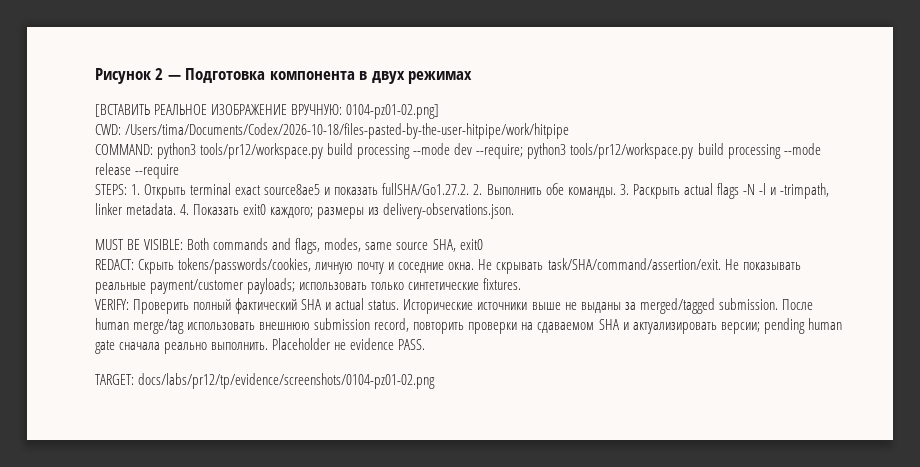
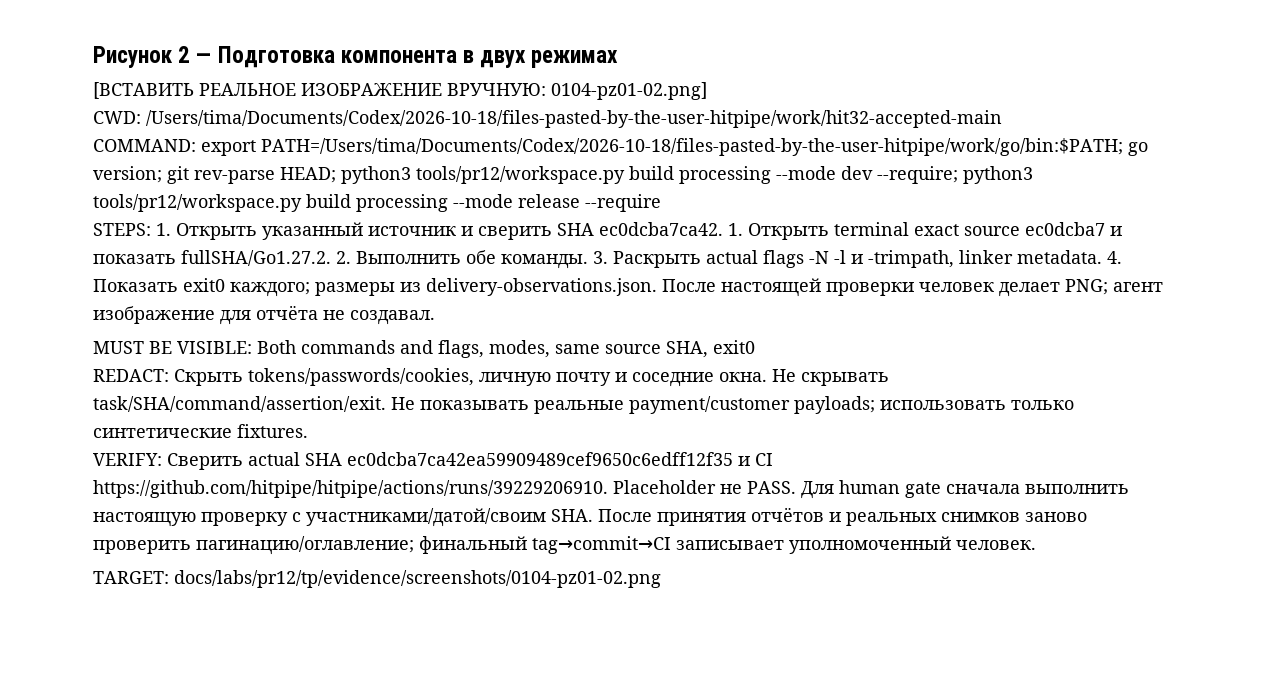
[125,123,570,139] /Users/tima/Documents/Codex/2026-10-18/files-pasted-by-the-user-hitpipe/work/hitpipe -> [146,110,1002,128] /Users/tima/Documents/Codex/2026-10-18/files-pasted-by-the-user-hitpipe/work/hit32-accepted-main
(153, 149) none -> [201,138,1148,156] [93,166,336,184] export PATH=/Users/tima/Documents/Codex/2026-10-18/files-pasted-by-the-user-hitpipe/work/go/bin:$PATH; go version; git rev-parse HEAD;
[190,183,321,195] terminal exact source8ae5 -> [262,222,1105,240] указанный источник и сверить SHA ec0dcba7ca42. 1. Открыть terminal exact source ec0dcba7
(515, 211) none -> [662,278,1163,297] [93,305,435,325] После настоящей проверки человек делает PNG; агент изображение для отчёта не создавал.
[133,298,813,314] [95,318,842,334] [95,338,426,354] Проверить полный фактический SHA и actual status. Исторические источники выше не выданы за merged/tagged submission. После human merge/tag использовать внешнюю submission record, повторить проверки на сдаваемом SHA и актуализировать версии; pending human gate сначала реально выполнить. Placeholder не evidence PASS. -> [167,452,773,470] [93,480,1129,499] [93,507,1087,527] [93,536,1036,555] Сверить actual SHA ec0dcba7ca42ea59909489cef9650c6edff12f35 и CI https://github.com/hitpipe/hitpipe/actions/runs/39229206910. Placeholder не PASS. Для human gate сначала выполнить настоящую проверку с участниками/датой/своим SHA. После принятия отчётов и реальных снимков заново проверить пагинацию/оглавление; финальный tag→commit→CI записывает уполномоченный человек.

